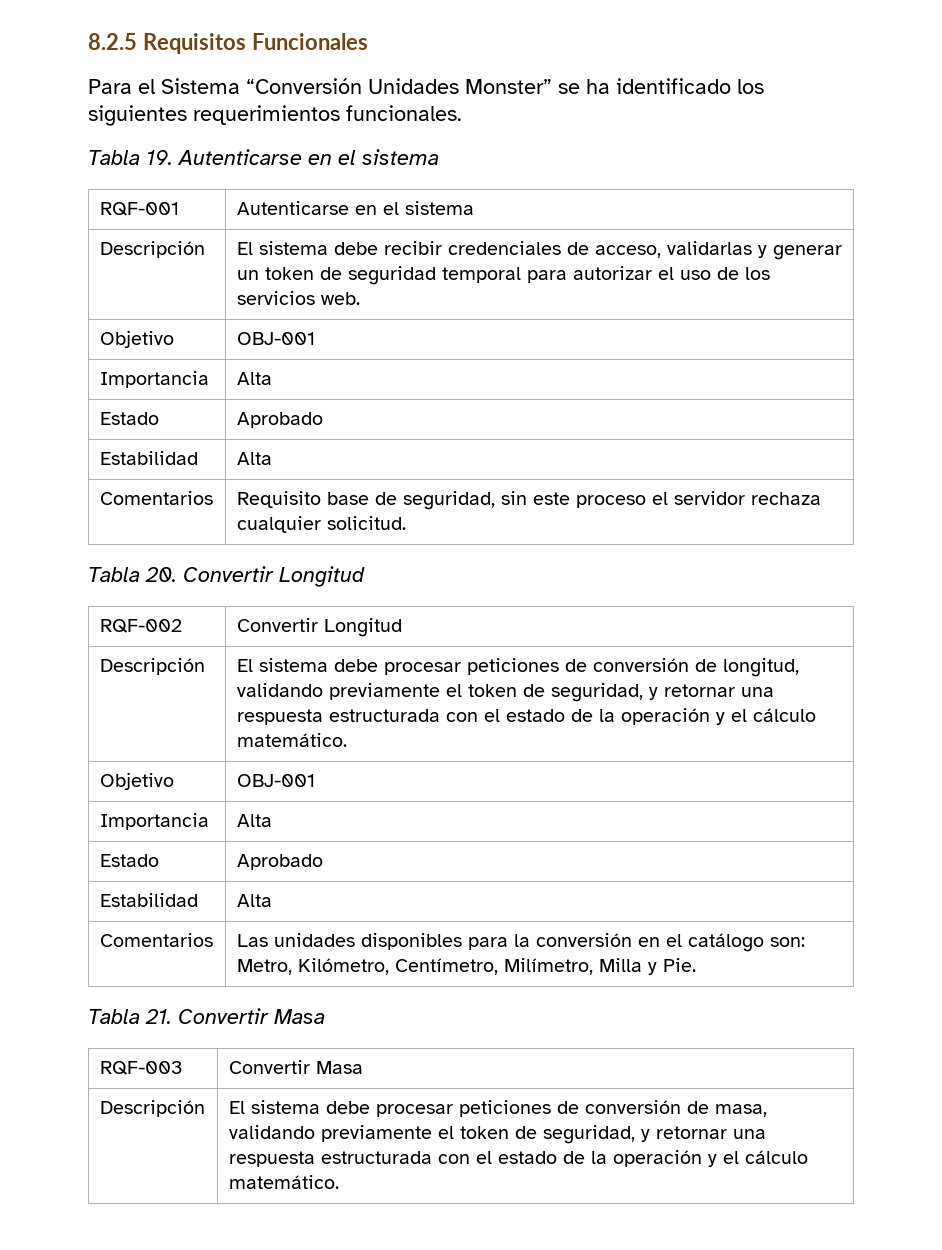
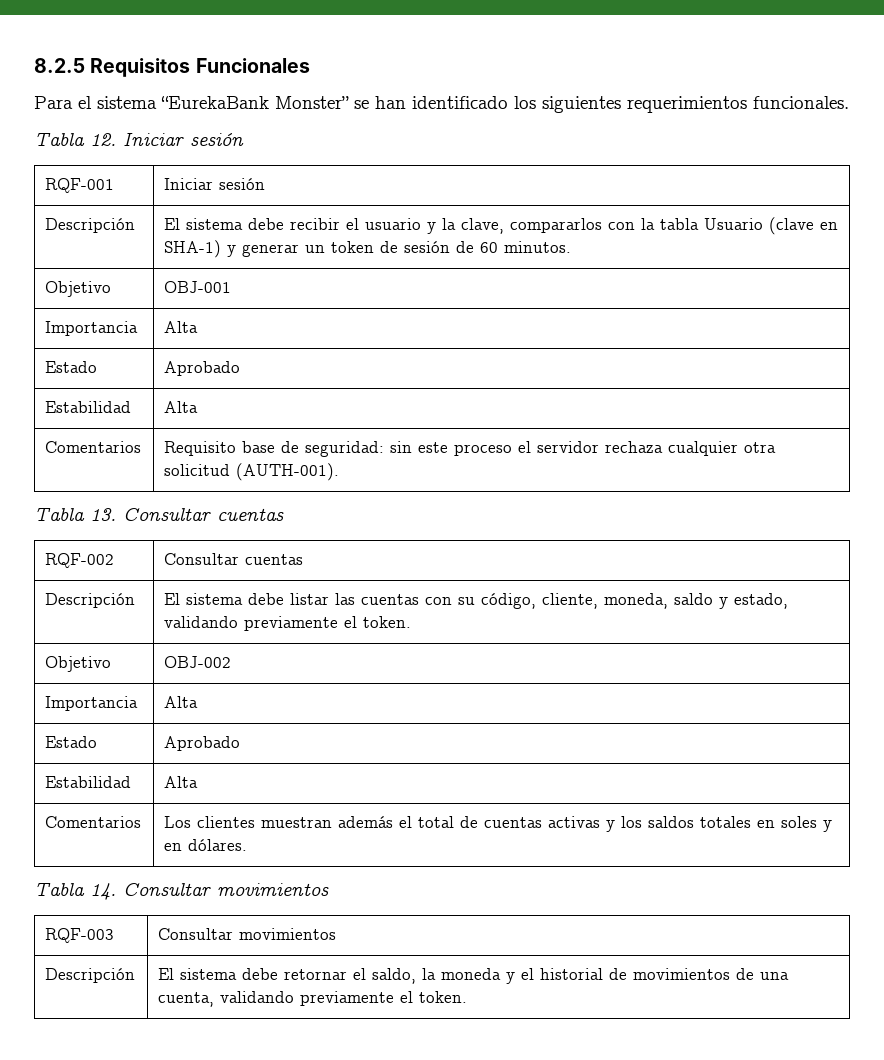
[161,78,459,94] Sistema “Conversión Unidades -> [97,96,269,109] sistema “EurekaBank
[586,79,610,94] ha -> [375,96,406,109] han
[146,149,439,165] [99,202,179,216] [236,201,474,215] 19. Autenticarse en el sistema // RQF-001 | Autenticarse en el sistema -> [90,133,244,146] [45,178,115,193] [164,178,266,190] 12. Iniciar sesión // RQF-001 | Iniciar sesión
[447,241,752,258] credenciales de acceso, validarlas -> [346,217,839,235] [164,240,222,258] el usuario y la clave, compararlos con la tabla Usuario (clave en SHA-1)
[347,266,770,285] [236,291,360,305] seguridad temporal para autorizar el uso de los servicios web. -> [404,241,572,253] sesión de 60 minutos.
[402,491,495,510] seguridad, -> [305,441,385,457] seguridad:
[326,516,406,530] [88,566,365,587] solicitud. // Tabla 20. Convertir Longitud -> [744,442,777,453] [164,463,340,481] [34,508,284,521] otra solicitud (AUTH-001). // Tabla 13. Consultar cuentas
[236,618,402,637] [99,658,205,675] [236,658,799,677] [236,683,774,702] [236,708,816,725] [236,733,347,747] [99,772,174,790] [236,774,315,787] [99,813,209,830] [236,814,272,827] [99,854,159,867] [236,854,323,870] [99,893,198,907] [236,894,272,907] [99,933,213,947] [236,933,805,952] [236,958,696,975] [88,1008,325,1024] Convertir Longitud // Descripción | El sistema debe procesar peticiones de conversión de longitud, validando previamente el token de seguridad, y retornar una respuesta estructurada con el estado de la operación y el cálculo matemático. // Objetivo | OBJ-001 // Importancia | Alta // Estado | Aprobado // Estabilidad | Alta // Comentarios | Las unidades disponibles para la conversión en el catálogo son: Metro, Kilómetro, Centímetro, Milímetro, Milla y Pie. // Tabla 21. Convertir Masa -> [164,553,304,565] [45,593,136,608] [164,593,789,609] [164,616,412,631] [45,656,112,672] [164,656,232,668] [45,696,139,711] [164,696,199,708] [45,736,98,748] [164,736,241,751] [45,776,132,788] [164,776,199,788] [45,816,142,828] [164,816,833,832] [164,839,248,851] [34,883,329,900] Consultar cuentas // Descripción | El sistema debe listar las cuentas con su código, cliente, moneda, saldo y estado, validando previamente el token. // Objetivo | OBJ-002 // Importancia | Alta // Estado | Aprobado // Estabilidad | Alta // Comentarios | Los clientes muestran además el total de cuentas activas y los saldos totales en soles y en dólares. // Tabla 14. Consultar movimientos
[228,1060,363,1074] [99,1100,205,1117] [228,1100,767,1117] [228,1125,766,1144] [228,1150,808,1167] [228,1175,339,1189] Convertir Masa // Descripción | El sistema debe procesar peticiones de conversión de masa, validando previamente el token de seguridad, y retornar una respuesta estructurada con el estado de la operación y el cálculo matemático. -> [158,928,337,940] [45,968,136,983] [158,968,790,984] [158,991,468,1007] Consultar movimientos // Descripción | El sistema debe retornar el saldo, la moneda y el historial de movimientos de una cuenta, validando previamente el token.

